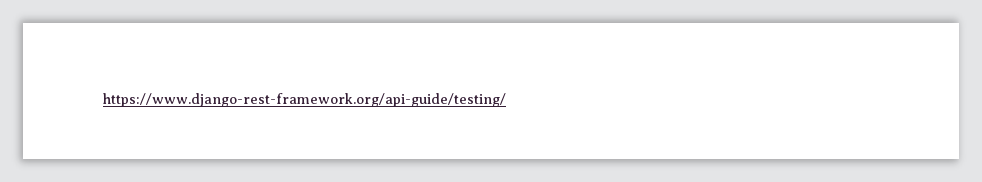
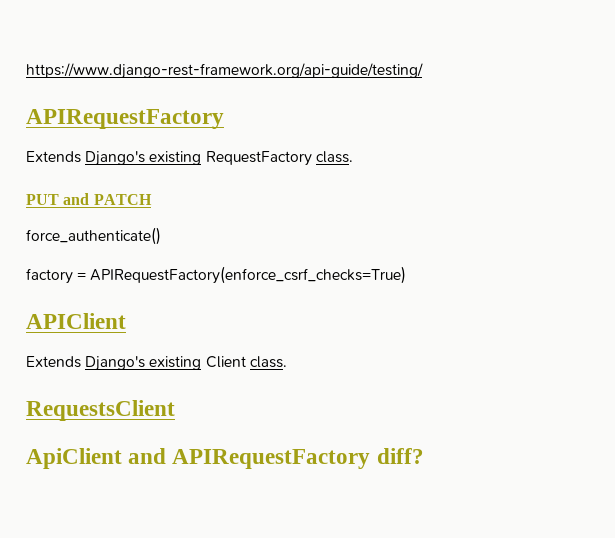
(506, 100) none -> [26,109,224,129] [26,151,353,166] [26,193,152,205] [26,227,161,245] [26,266,407,284] [26,313,126,329] [26,356,287,371] [26,400,175,421] [26,448,424,469] // APIRequestFactory // Extends Django's existing RequestFactory class. // PUT and PATCH // force_authenticate() // factory = APIRequestFactory(enforce_csrf_checks=True) // APIClient // Extends Django's existing Client class. // RequestsClient // ApiClient and APIRequestFactory diff?

